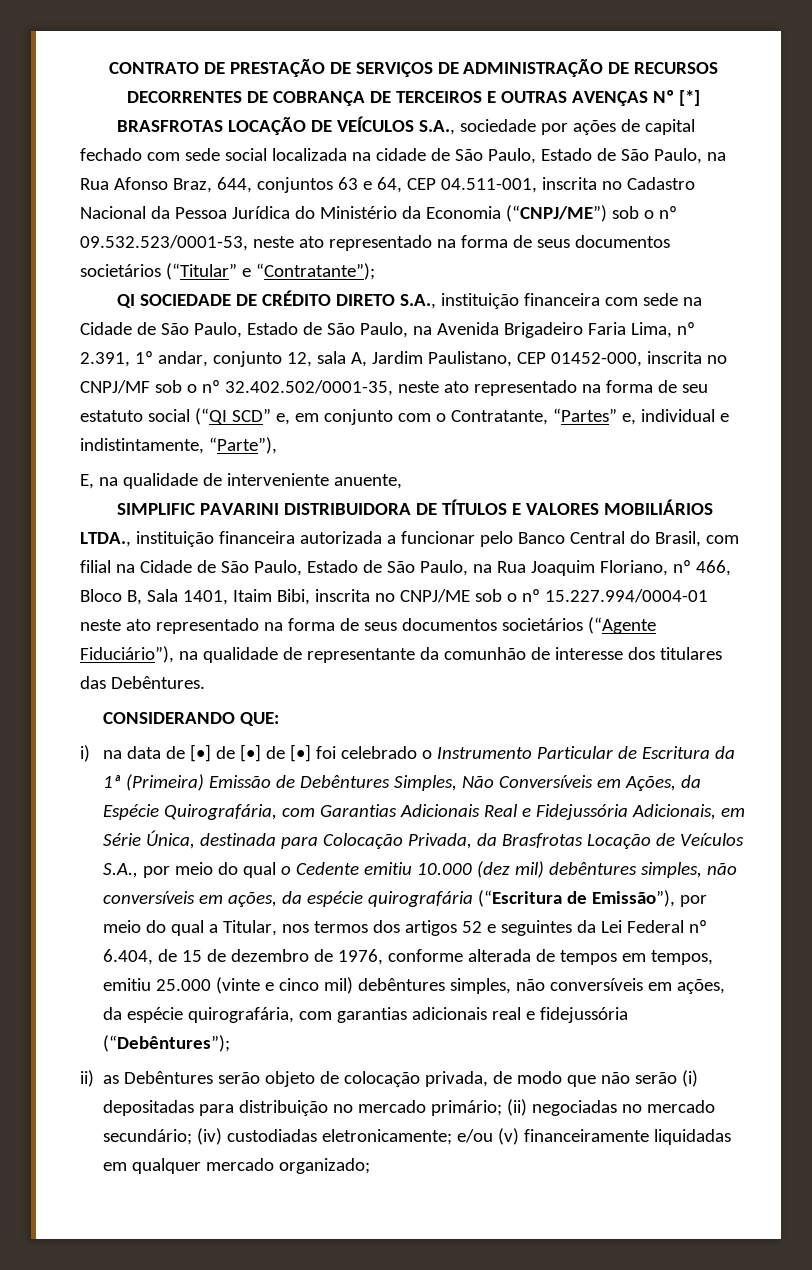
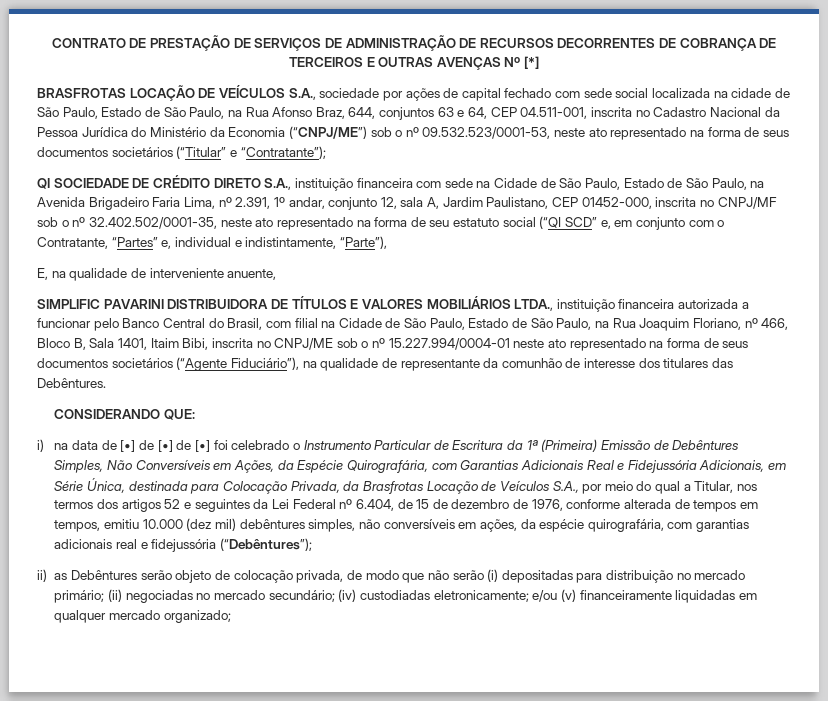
[280,861,737,878] [102,890,707,907] [102,920,204,936] o Cedente emitiu 10.000 (dez mil) debêntures simples, não conversíveis em ações, da espécie quirografária (“Escritura de Emissão”), por meio do qual -> (681, 487) none
[155,977,319,994] 25.000 (vinte e cinco -> [142,518,212,531] 10.000 (dez

